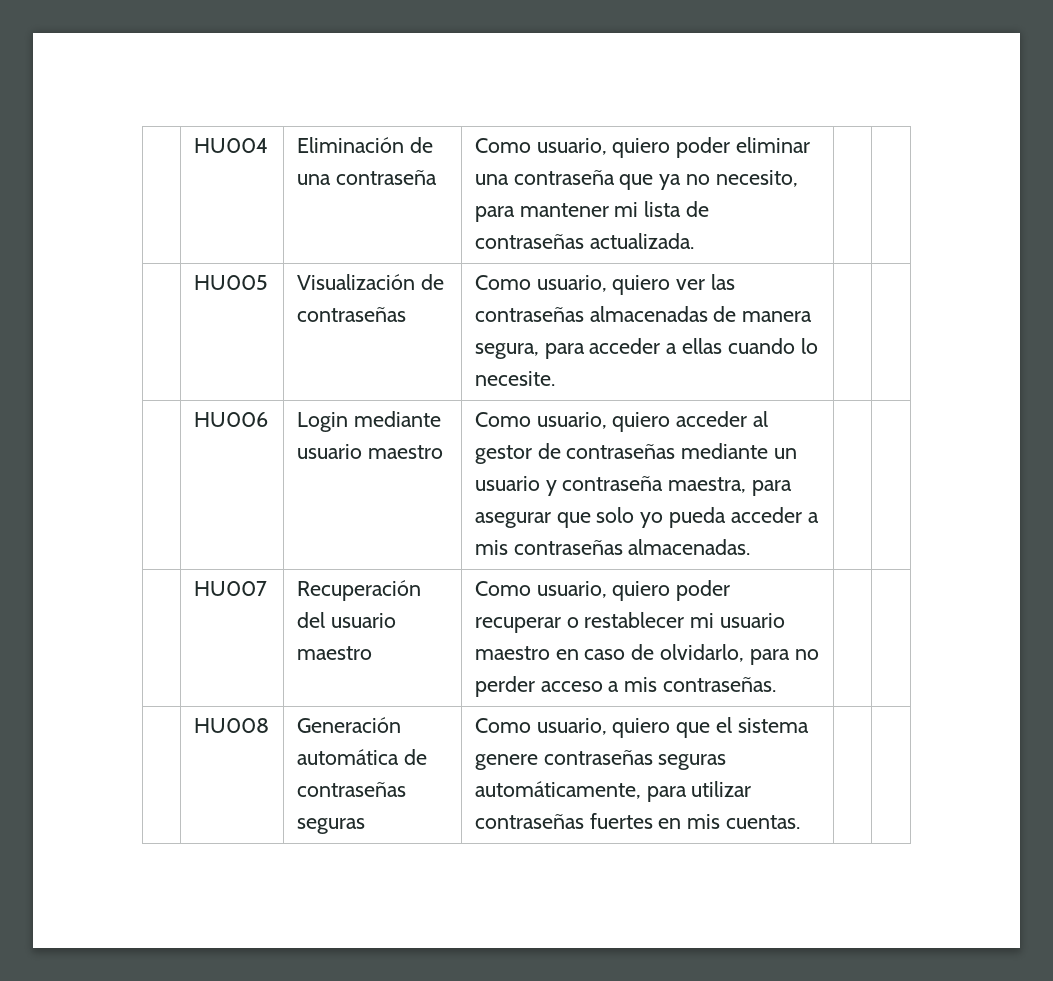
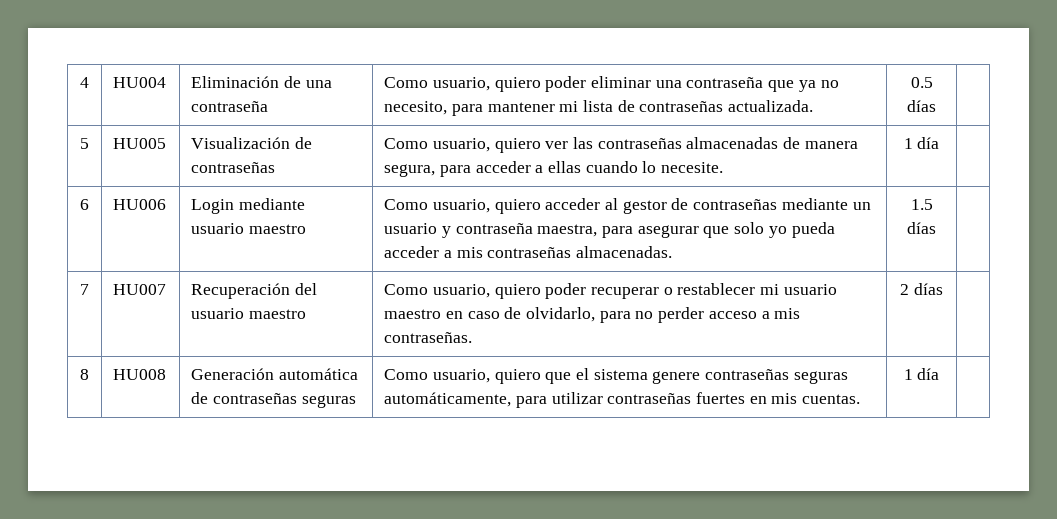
(193, 145) none -> [80,77,89,88] 4
(694, 241) | // -> [910,77,933,88] [907,100,936,112] [80,138,89,149] 0.5 días | // 5
(555, 378) | // -> [903,137,940,149] [80,199,89,210] 1 día | // 6
(751, 547) | // -> [910,199,933,210] [907,222,936,234] [80,284,89,295] 1.5 días | // 7
(776, 684) | // -> [900,283,943,295] [80,369,89,380] 2 días | // 8
(800, 822) none -> [903,368,940,380] 1 día

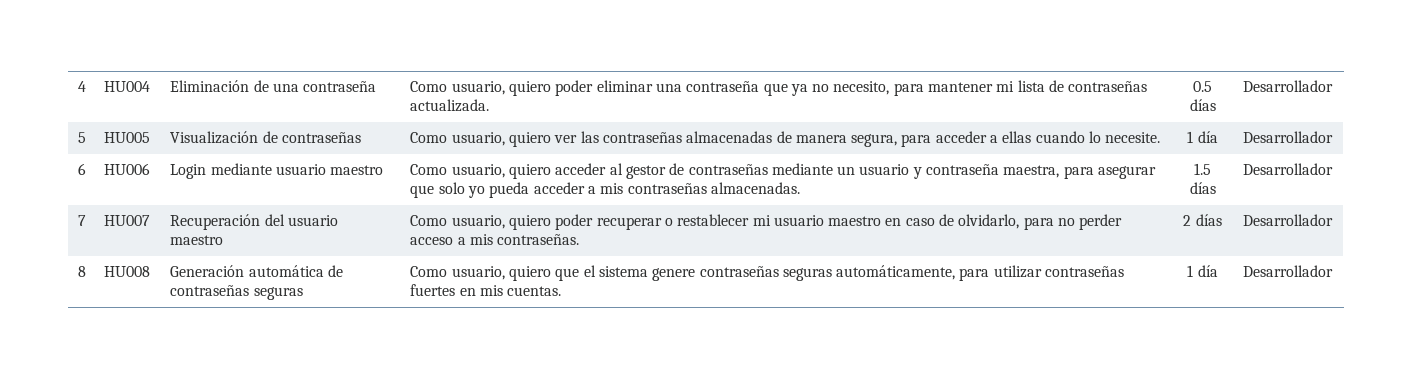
(936, 106) none -> [1243,80,1334,92] Desarrollador
(940, 143) none -> [1243,131,1334,143] Desarrollador
(936, 228) none -> [1243,163,1334,175] Desarrollador
(943, 289) none -> [1243,214,1334,226] Desarrollador
(940, 374) none -> [1243,265,1334,277] Desarrollador

